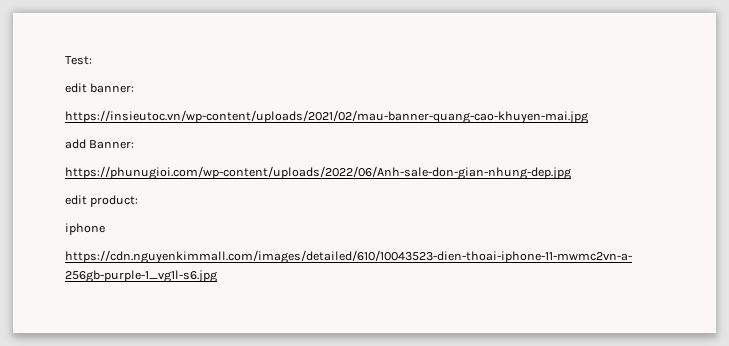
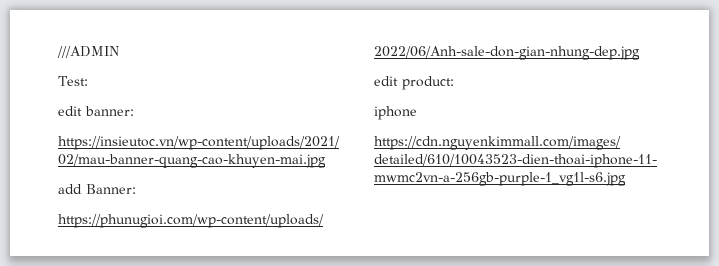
(65, 60) none -> [57,46,119,58] ///ADMIN //

